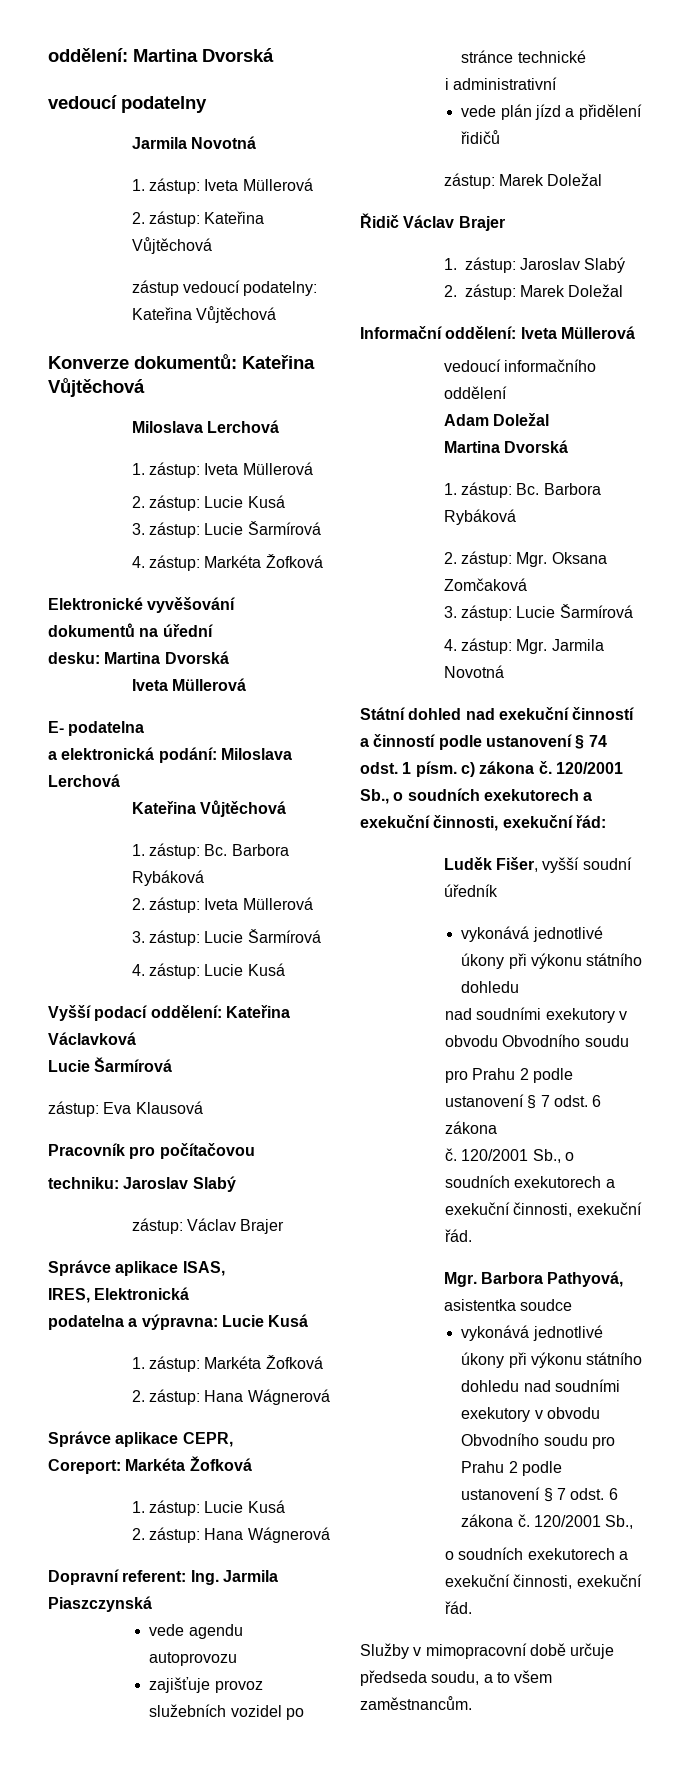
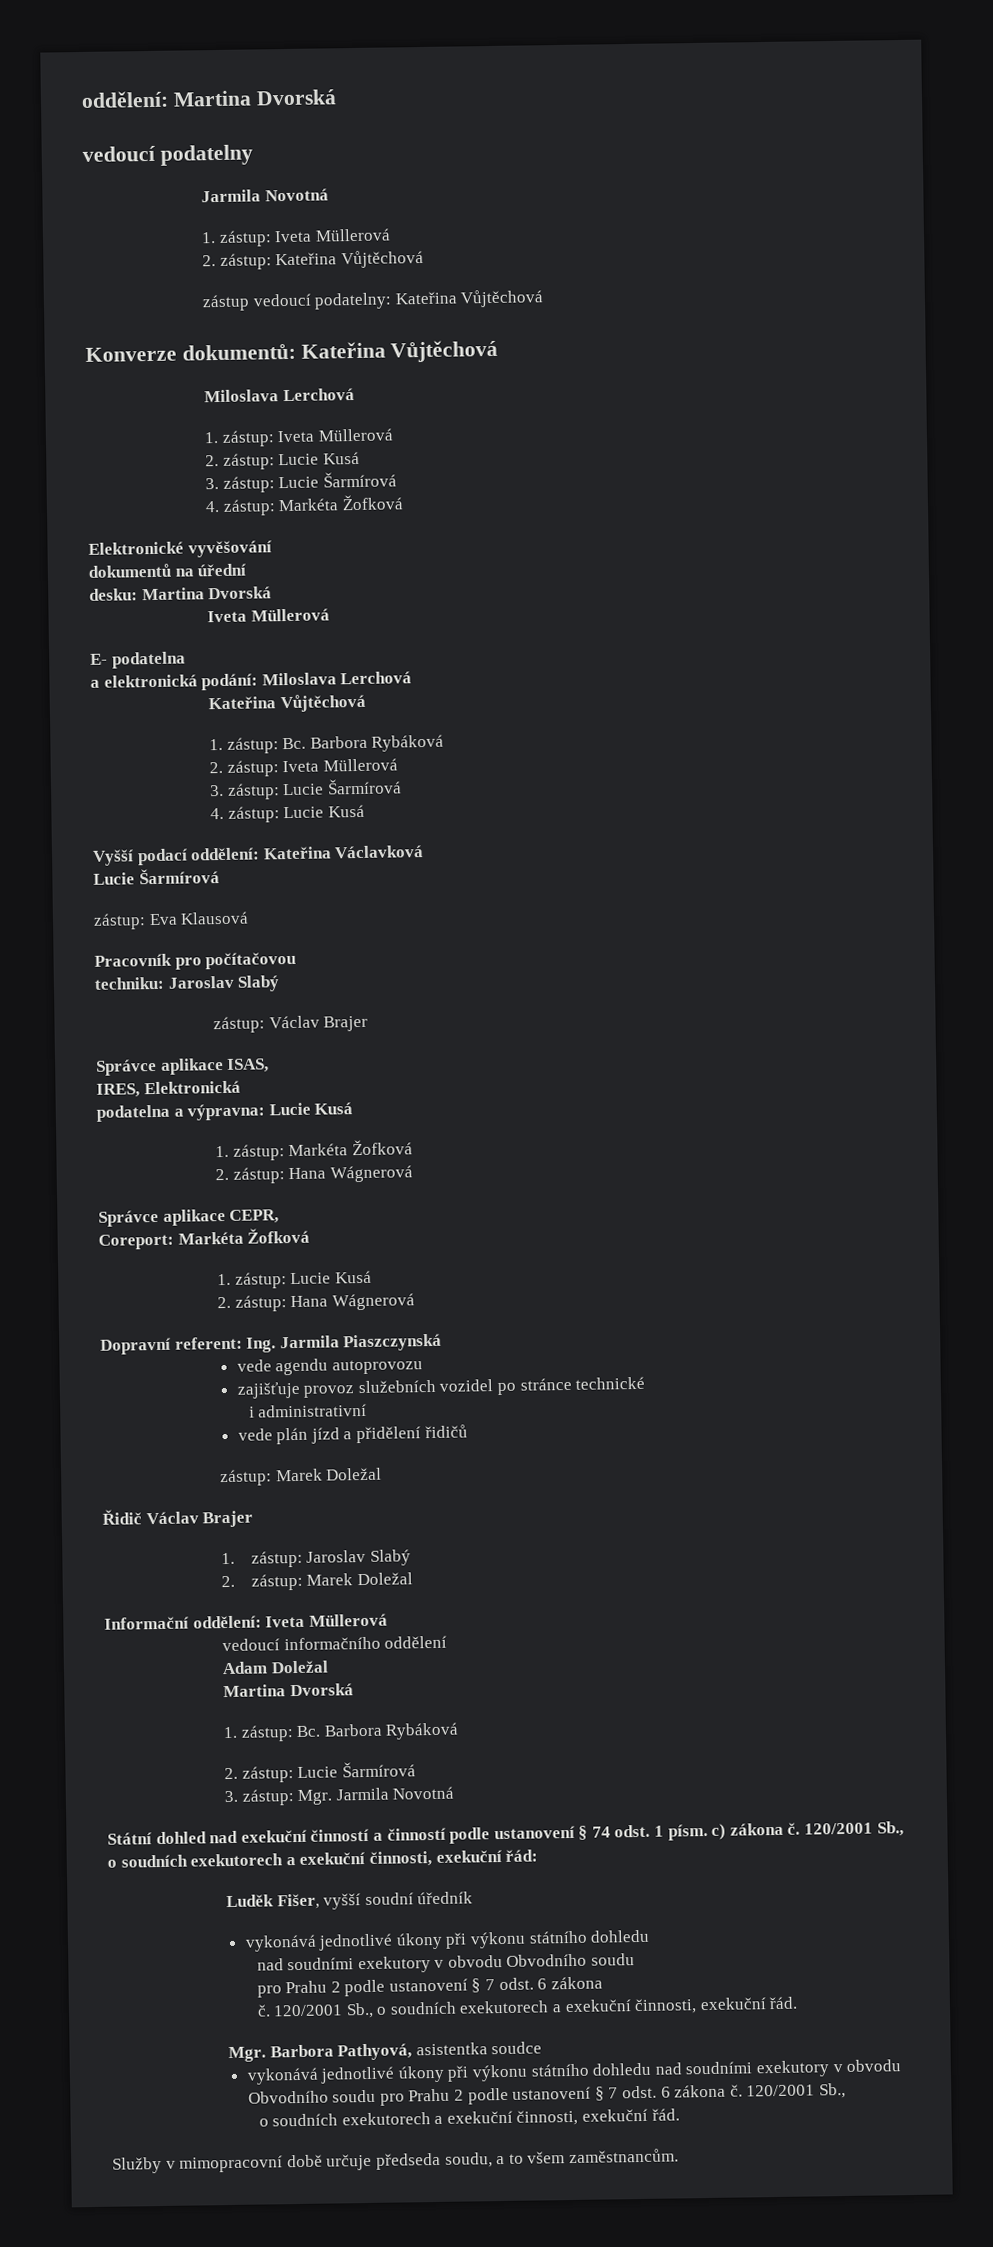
[516,552,607,567] [443,578,527,591] [443,604,633,621] [443,639,457,651] Mgr. Oksana Zomčaková // 3. zástup: Lucie Šarmírová // 4. -> [297,1761,416,1778] [223,1790,238,1803] Lucie Šarmírová // 3.

